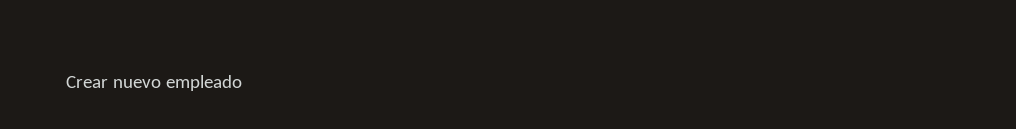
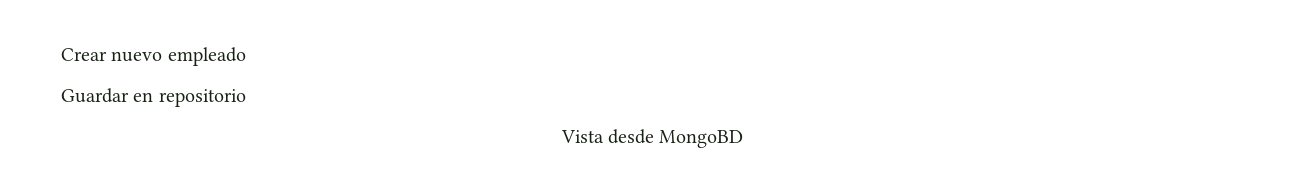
(242, 83) none -> [61,88,246,107] [560,129,744,148] // Guardar en repositorio // Vista desde MongoBD

